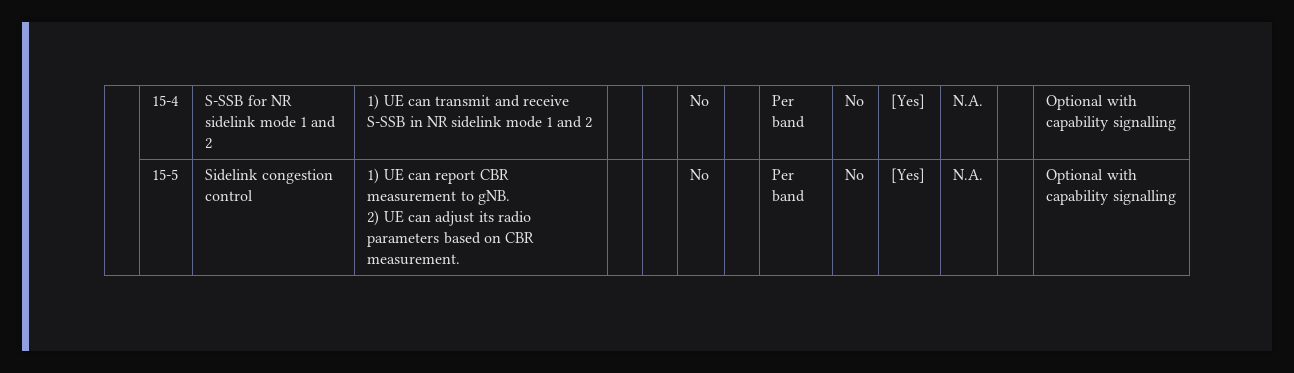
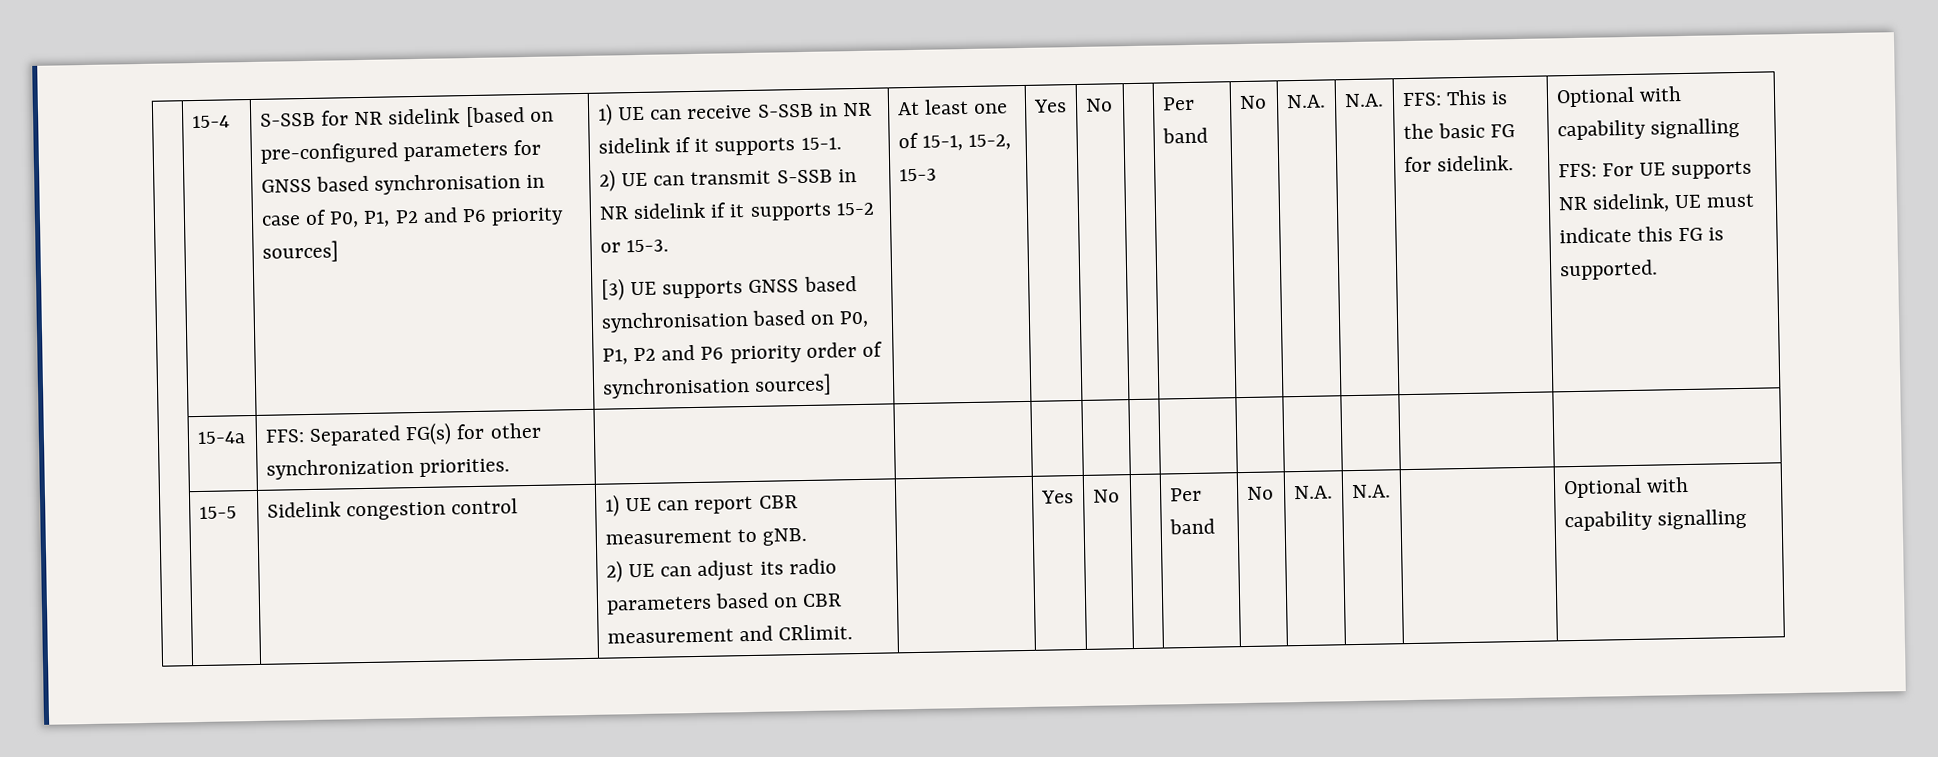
[259,116,337,128] [205,138,213,149] [367,94,520,110] mode 1 and 2 | 1) UE can transmit and -> [464,106,554,128] [259,139,542,164] [260,173,546,195] [260,207,565,228] [261,240,339,263] [596,103,683,126] [based on pre-configured parameters for GNSS based synchronisation in case of P0, P1, P2 and P6 priority sources] | 1) UE can
[505,116,593,128] [690,95,710,106] [772,95,795,106] [772,116,806,128] [845,95,865,106] [891,94,926,109] [953,95,984,106] [1046,95,1137,110] [1046,116,1176,131] mode 1 and 2 | | | No | | Per band | No | [Yes] | N.A. | | Optional with capability signalling -> [674,137,842,156] [598,169,857,192] [598,202,875,221] [599,239,669,253] [600,276,857,301] [600,309,870,333] [601,341,883,365] [601,373,832,399] [896,98,1009,116] [897,132,1012,151] [898,168,937,182] [1032,99,1067,113] [1084,98,1113,112] [1161,96,1195,111] [1161,127,1208,144] [1238,95,1267,110] [1285,94,1326,109] [1343,93,1384,108] [1401,89,1509,107] [1402,122,1516,140] [1403,155,1514,173] [1555,86,1682,108] [1556,117,1740,141] [1557,160,1753,180] [1557,193,1756,213] [1558,226,1725,244] [1558,259,1658,281] [196,431,246,445] [264,422,542,446] [265,458,510,480] if it supports 15-1. // 2) UE can transmit S-SSB in NR sidelink if it supports 15-2 or 15-3. // [3) UE supports GNSS based synchronisation based on P0, P1, P2 and P6 priority order of synchronisation sources] | At least one of 15-1, 15-2, 15-3 | Yes | No | | Per band | No | N.A. | N.A. | FFS: This is the basic FG for sidelink. | Optional with capability signalling // FFS: For UE supports NR sidelink, UE must indicate this FG is supported. // | 15-4a | FFS: Separated FG(s) for other synchronization priorities. | | | | | | | | | | |
[367,254,461,265] [690,169,710,180] [772,169,795,180] [772,190,806,202] [845,169,865,180] [891,168,926,183] measurement. | | | No | | Per band | No | [Yes] -> [606,624,854,644] [1040,490,1074,504] [1092,489,1120,503] [1169,487,1202,502] [1168,518,1215,535] [1246,486,1274,500] [1293,485,1333,500] measurement and CRlimit. | | Yes | No | | Per band | No | N.A.

